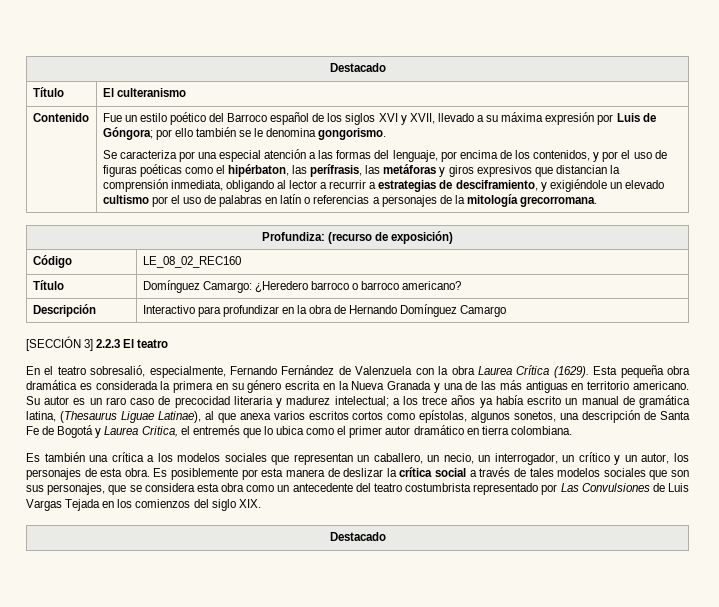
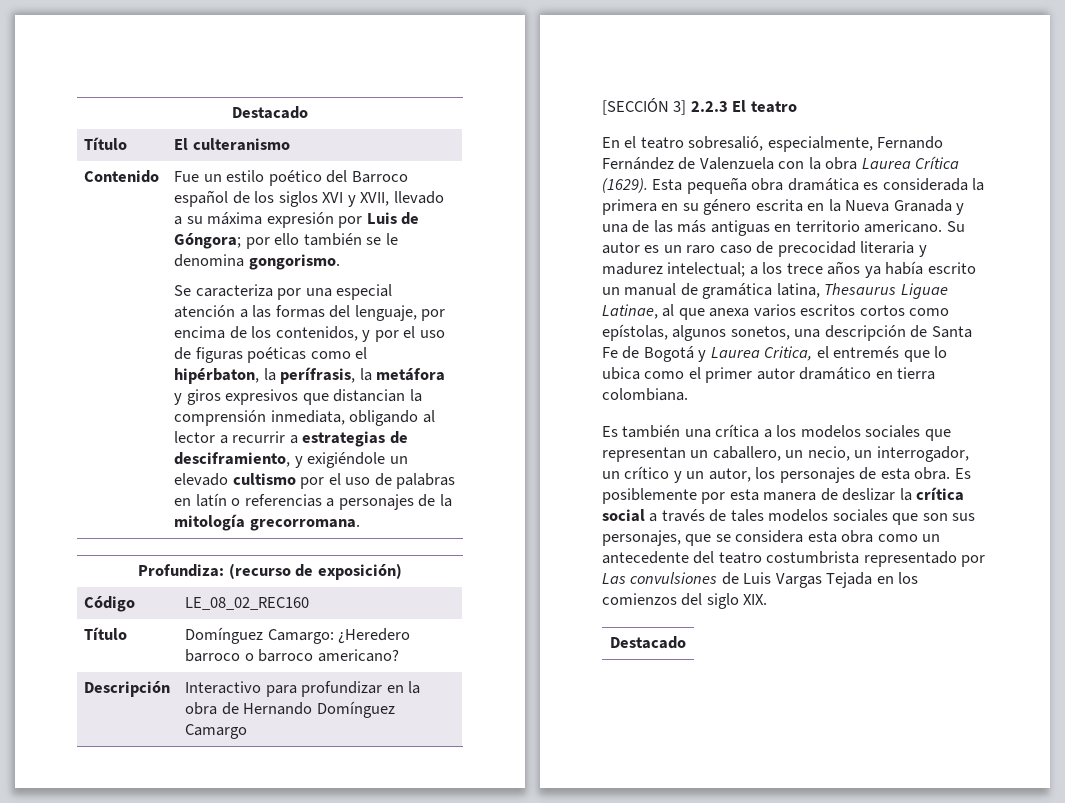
[292,164,437,177] las perífrasis, las metáforas -> [263,367,446,384] la perífrasis, la metáfora
[59,411,201,423] (Thesaurus Liguae Latinae), -> [824,283,948,299] [602,304,658,319] Thesaurus Liguae Latinae,
[581,483,650,492] Convulsiones -> [630,572,718,584] convulsiones

